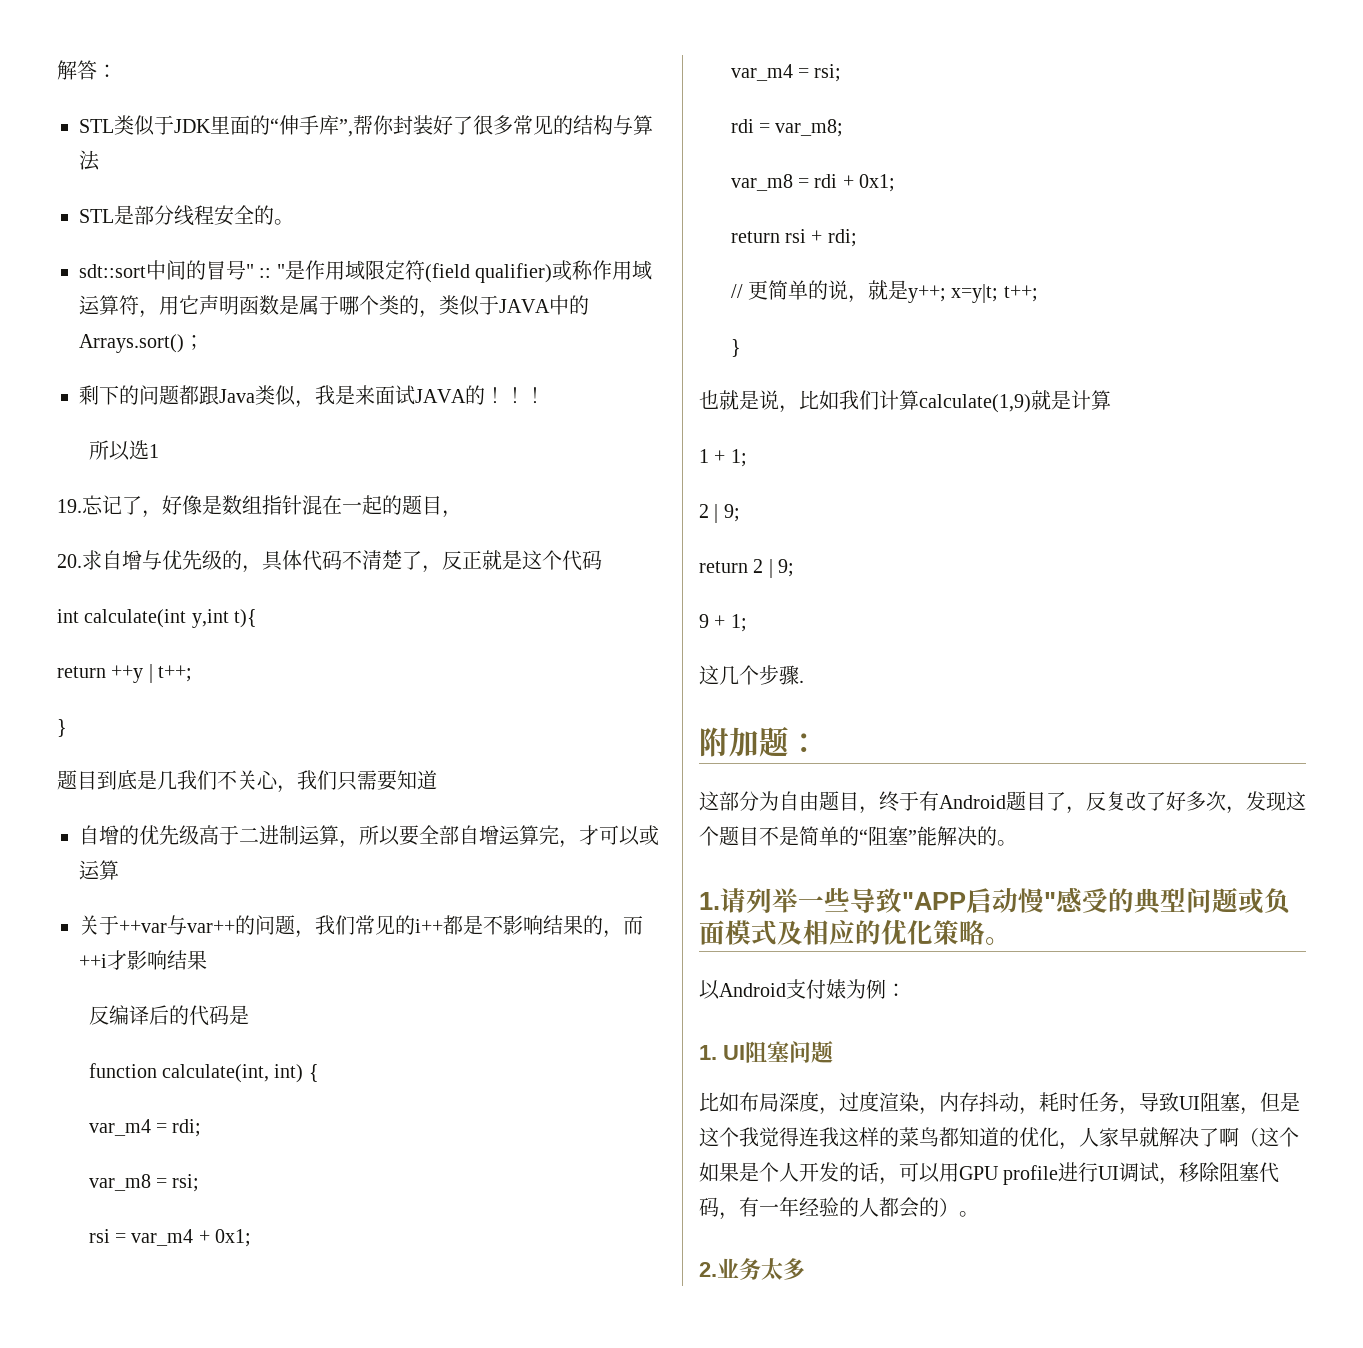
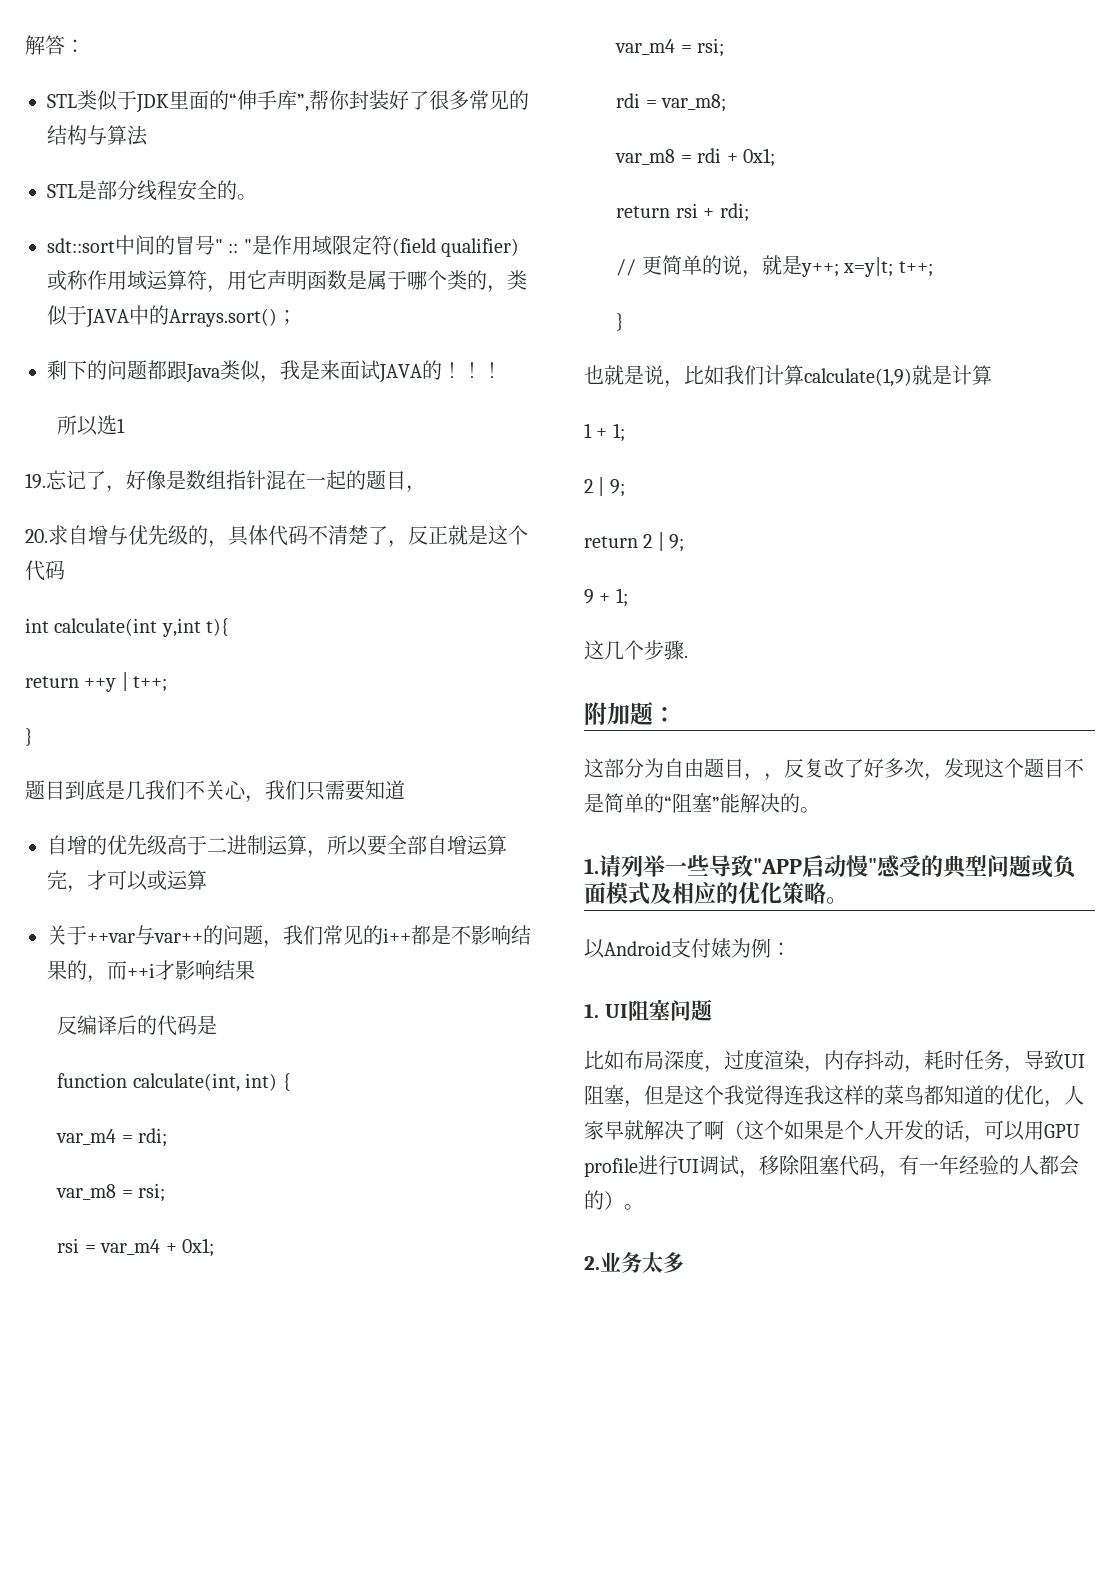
[879,791,1066,812] 终于有Android题目了 -> (764, 777) none

